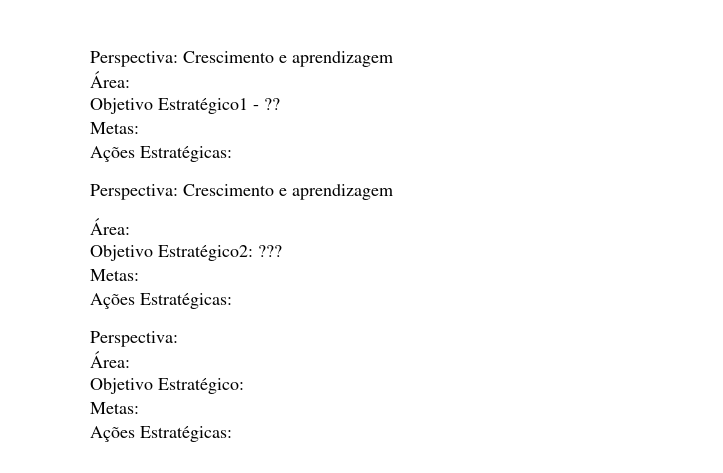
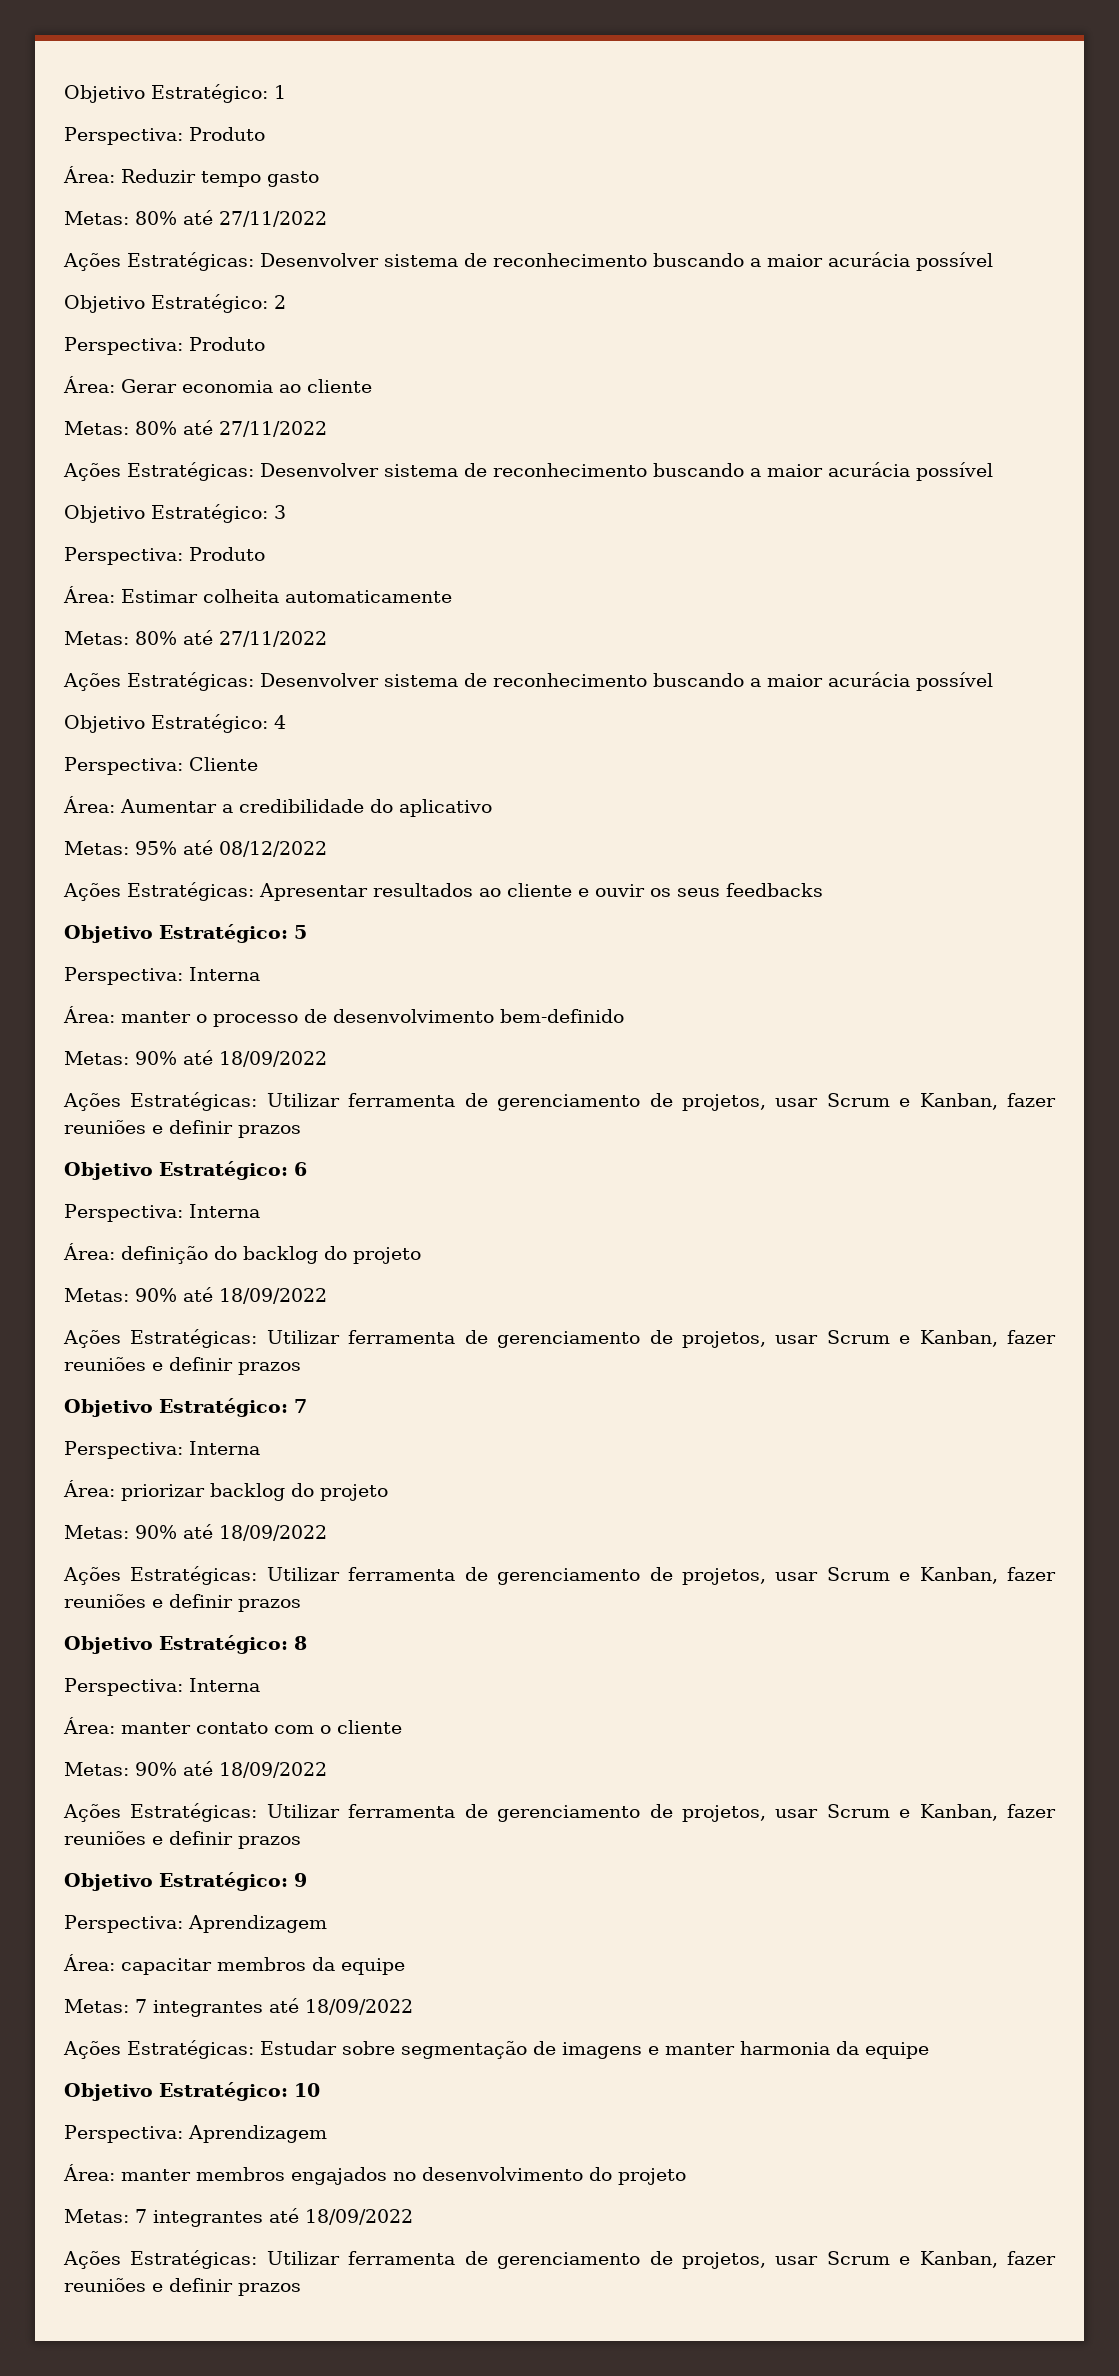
[89,51,393,67] [89,71,130,88] [89,98,280,114] [89,122,139,134] [89,146,232,162] [89,184,393,200] [89,218,130,235] [89,245,282,261] [89,269,139,281] [89,293,232,309] [89,331,178,347] [89,351,130,368] [89,378,244,394] [89,402,139,414] [89,426,232,442] Perspectiva: Crescimento e aprendizagem // Área: // Objetivo Estratégico1 - ?? // Metas: // Ações Estratégicas: // Perspectiva: Crescimento e aprendizagem // Área: // Objetivo Estratégico2: ??? // Metas: // Ações Estratégicas: // Perspectiva: // Área: // Objetivo Estratégico: // Metas: // Ações Estratégicas: -> [64,84,286,103] [64,127,265,145] [63,166,319,187] [64,210,327,227] [63,252,993,271] [64,294,286,313] [64,337,265,355] [63,376,372,393] [64,420,327,437] [63,462,993,481] [64,504,286,523] [64,547,265,565] [63,586,452,603] [64,630,327,647] [63,672,993,691] [64,714,286,733] [64,757,258,775] [63,796,492,817] [64,840,327,857] [63,882,823,901] [64,924,307,943] [64,967,260,985] [63,1006,624,1027] [64,1050,327,1067] [63,1092,1056,1111] [64,1120,301,1138] [64,1161,307,1180] [64,1204,260,1222] [63,1243,421,1264] [64,1287,327,1304] [63,1329,1056,1348] [64,1357,301,1375] [64,1398,307,1417] [64,1441,260,1459] [63,1480,388,1501] [64,1524,327,1541] [63,1566,1056,1585] [64,1594,301,1612] [64,1635,307,1654] [64,1678,260,1696] [63,1717,402,1734] [64,1761,327,1778] [63,1803,1056,1822] [64,1831,301,1849] [64,1872,307,1891] [64,1915,327,1933] [63,1954,405,1975] [64,1998,413,2017] [63,2040,929,2059] [64,2082,320,2101] [64,2125,327,2143] [63,2164,686,2185] [64,2208,413,2227] [63,2250,1056,2269] [64,2278,301,2296] Objetivo Estratégico: 1 // Perspectiva: Produto // Área: Reduzir tempo gasto // Metas: 80% até 27/11/2022 // Ações Estratégicas: Desenvolver sistema de reconhecimento buscando a maior acurácia possível // Objetivo Estratégico: 2 // Perspectiva: Produto // Área: Gerar economia ao cliente // Metas: 80% até 27/11/2022 // Ações Estratégicas: Desenvolver sistema de reconhecimento buscando a maior acurácia possível // Objetivo Estratégico: 3 // Perspectiva: Produto // Área: Estimar colheita automaticamente // Metas: 80% até 27/11/2022 // Ações Estratégicas: Desenvolver sistema de reconhecimento buscando a maior acurácia possível // Objetivo Estratégico: 4 // Perspectiva: Cliente // Área: Aumentar a credibilidade do aplicativo // Metas: 95% até 08/12/2022 // Ações Estratégicas: Apresentar resultados ao cliente e ouvir os seus feedbacks // Objetivo Estratégico: 5 // Perspectiva: Interna // Área: manter o processo de desenvolvimento bem-definido // Metas: 90% até 18/09/2022 // Ações Estratégicas: Utilizar ferramenta de gerenciamento de projetos, usar Scrum e Kanban, fazer reuniões e definir prazos // Objetivo Estratégico: 6 // Perspectiva: Interna // Área: definição do backlog do projeto // Metas: 90% até 18/09/2022 // Ações Estratégicas: Utilizar ferramenta de gerenciamento de projetos, usar Scrum e Kanban, fazer reuniões e definir prazos // Objetivo Estratégico: 7 // Perspectiva: Interna // Área: priorizar backlog do projeto // Metas: 90% até 18/09/2022 // Ações Estratégicas: Utilizar ferramenta de gerenciamento de projetos, usar Scrum e Kanban, fazer reuniões e definir prazos // Objetivo Estratégico: 8 // Perspectiva: Interna // Área: manter contato com o cliente // Metas: 90% até 18/09/2022 // Ações Estratégicas: Utilizar ferramenta de gerenciamento de projetos, usar Scrum e Kanban, fazer reuniões e definir prazos // Objetivo Estratégico: 9 // Perspectiva: Aprendizagem // Área: capacitar membros da equipe // Metas: 7 integrantes até 18/09/2022 // Ações Estratégicas: Estudar sobre segmentação de imagens e manter harmonia da equipe // Objetivo Estratégico: 10 // Perspectiva: Aprendizagem // Área: manter membros engajados no desenvolvimento do projeto // Metas: 7 integrantes até 18/09/2022 // Ações Estratégicas: Utilizar ferramenta de gerenciamento de projetos, usar Scrum e Kanban, fazer reuniões e definir prazos

